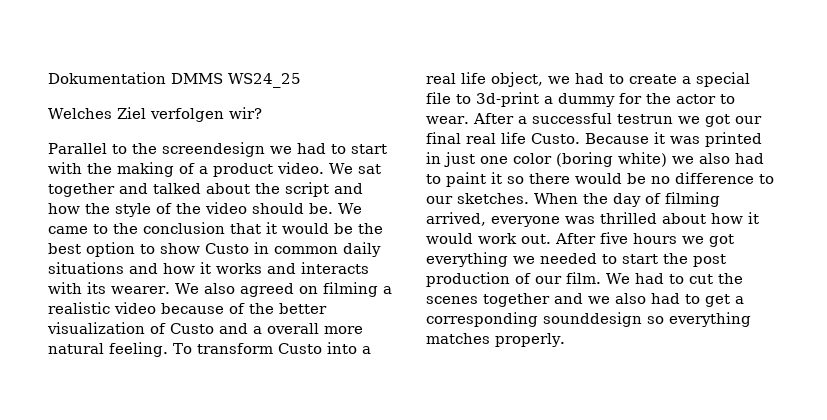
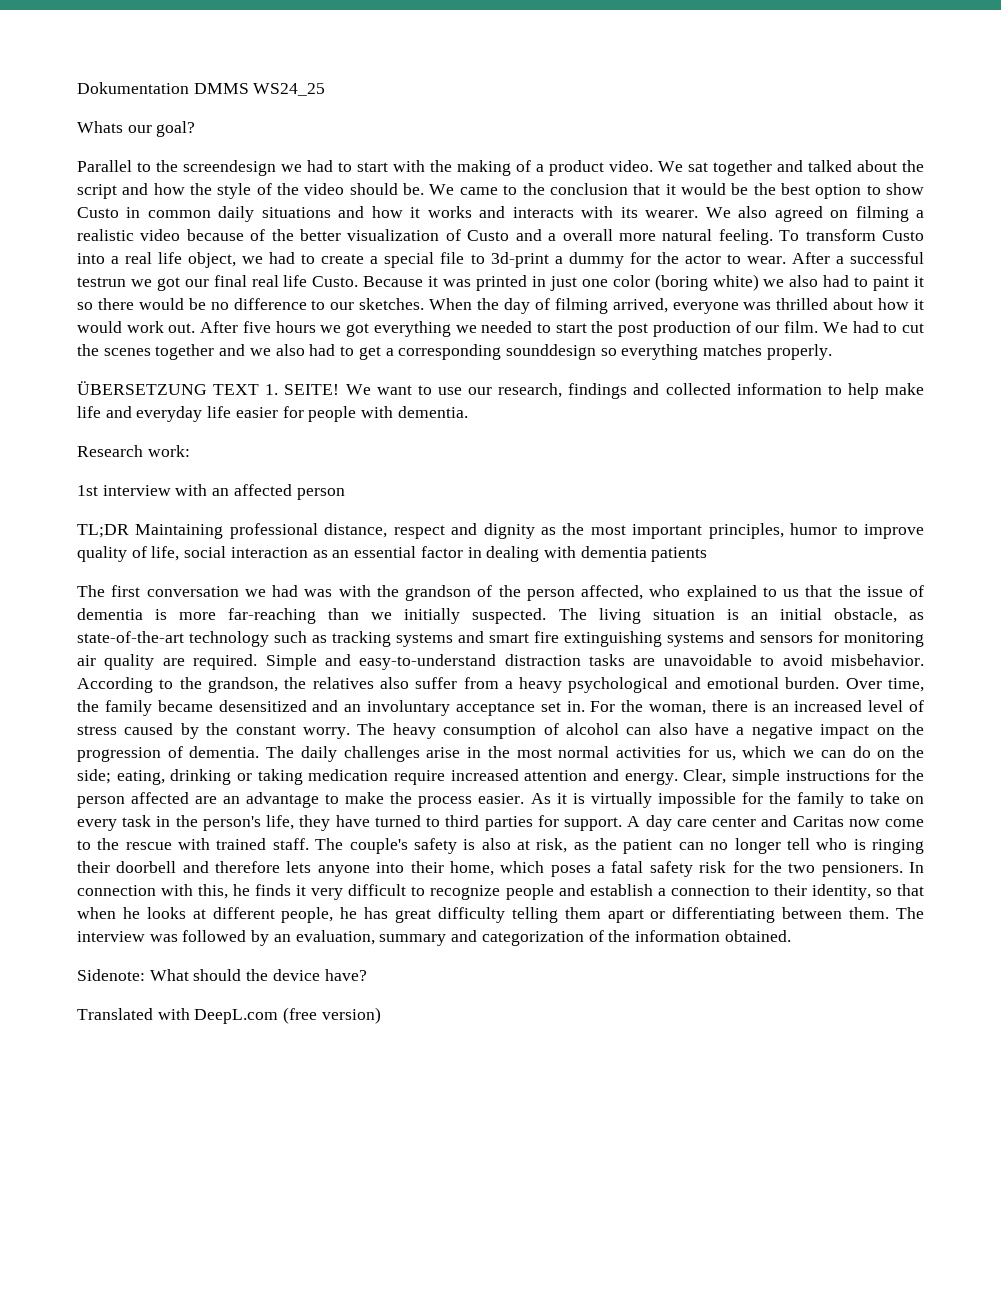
[48,107,262,122] Welches Ziel verfolgen wir? -> [77,121,196,137] Whats our goal?
(565, 340) none -> [77,381,924,399] [77,406,468,422] [77,445,190,457] [77,484,345,500] [77,523,925,539] [77,546,708,562] [77,585,924,601] [77,608,925,624] [77,631,924,647] [77,654,924,670] [77,677,924,693] [77,700,925,716] [77,723,925,739] [77,746,924,762] [77,769,924,785] [77,792,924,808] [77,815,924,831] [77,838,925,854] [77,861,924,877] [77,884,925,900] [77,907,924,923] [77,930,791,946] [77,969,367,981] [77,1007,381,1024] // ÜBERSETZUNG TEXT 1. SEITE! We want to use our research, findings and collected information to help make life and everyday life easier for people with dementia. // Research work: // 1st interview with an affected person // TL;DR Maintaining professional distance, respect and dignity as the most important principles, humor to improve quality of life, social interaction as an essential factor in dealing with dementia patients // The first conversation we had was with the grandson of the person affected, who explained to us that the issue of dementia is more far-reaching than we initially suspected. The living situation is an initial obstacle, as state-of-the-art technology such as tracking systems and smart fire extinguishing systems and sensors for monitoring air quality are required. Simple and easy-to-understand distraction tasks are unavoidable to avoid misbehavior. According to the grandson, the relatives also suffer from a heavy psychological and emotional burden. Over time, the family became desensitized and an involuntary acceptance set in. For the woman, there is an increased level of stress caused by the constant worry. The heavy consumption of alcohol can also have a negative impact on the progression of dementia. The daily challenges arise in the most normal activities for us, which we can do on the side; eating, drinking or taking medication require increased attention and energy. Clear, simple instructions for the person affected are an advantage to make the process easier. As it is virtually impossible for the family to take on every task in the person's life, they have turned to third parties for support. A day care center and Caritas now come to the rescue with trained staff. The couple's safety is also at risk, as the patient can no longer tell who is ringing their doorbell and therefore lets anyone into their home, which poses a fatal safety risk for the two pensioners. In connection with this, he finds it very difficult to recognize people and establish a connection to their identity, so that when he looks at different people, he has great difficulty telling them apart or differentiating between them. The interview was followed by an evaluation, summary and categorization of the information obtained. // Sidenote: What should the device have? // Translated with DeepL.com (free version)

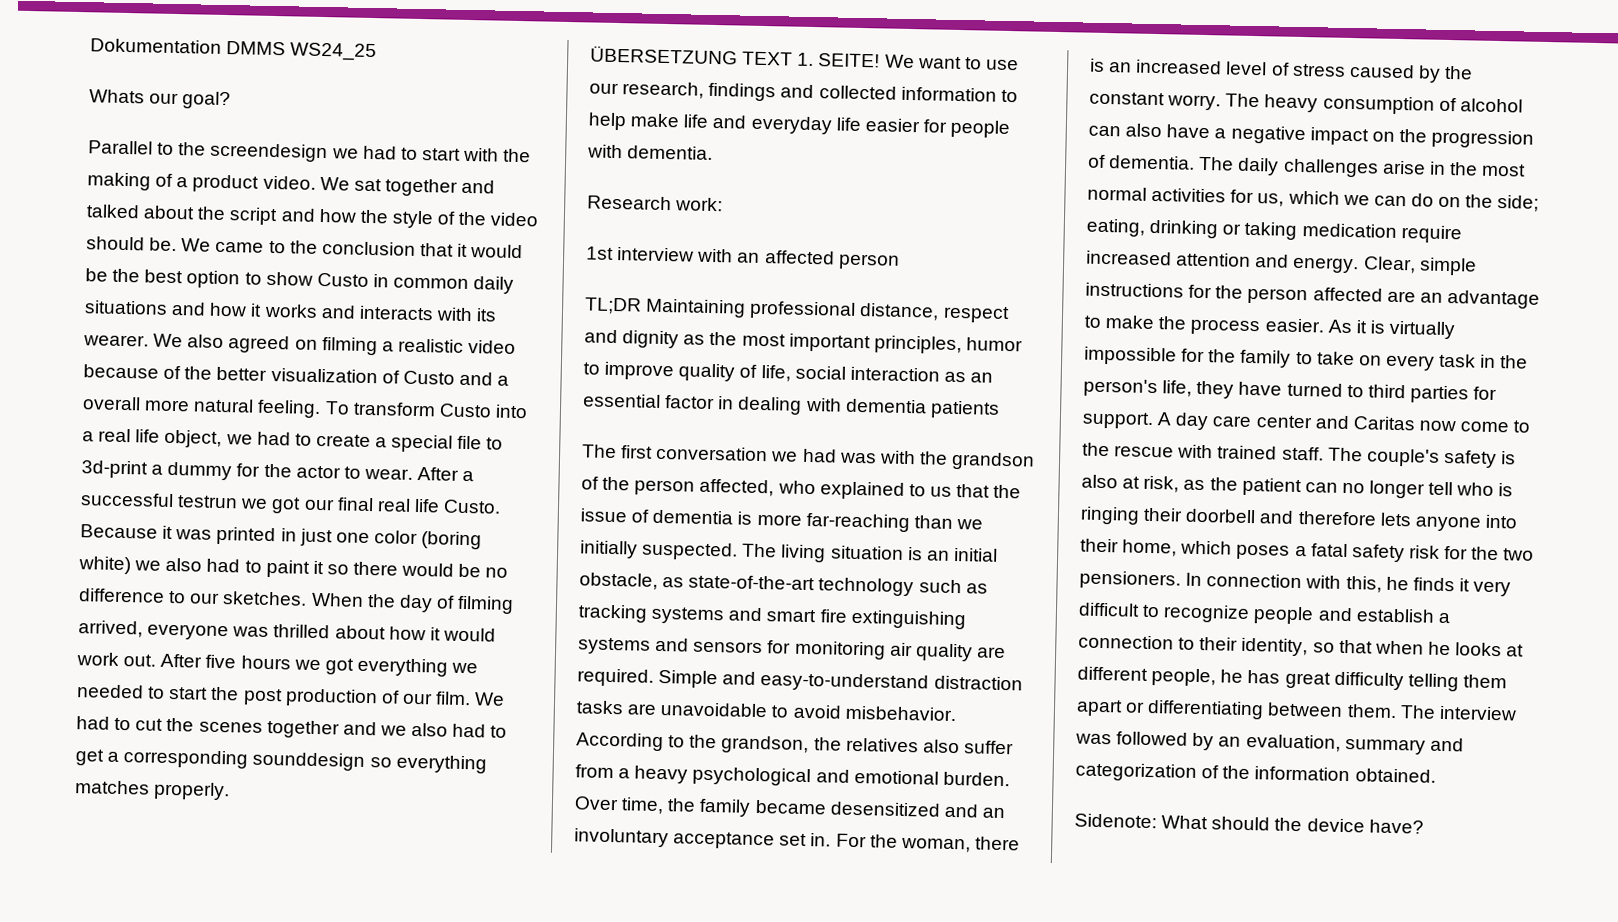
[77,1007,381,1024] // Translated with DeepL.com (free version) -> (1424, 826) none

